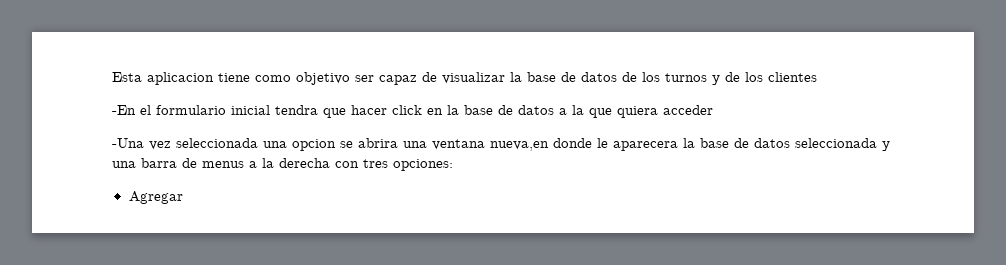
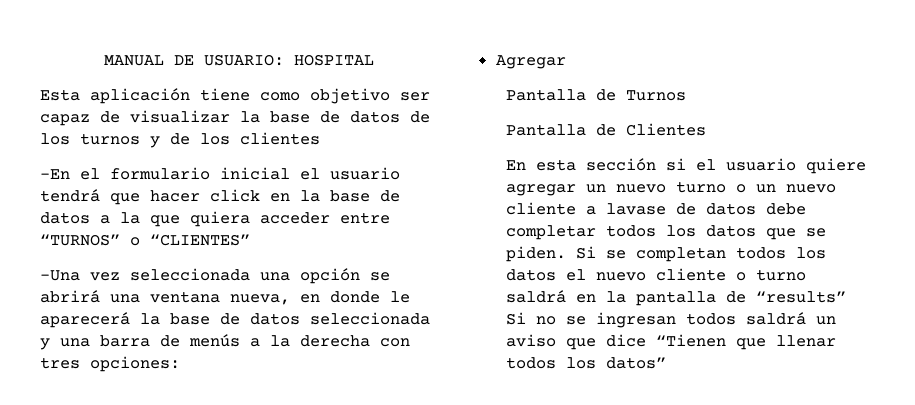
[112,72,214,85] Esta aplicacion -> [104,54,374,66] [40,88,190,104] MANUAL DE USUARIO: HOSPITAL // Esta aplicación
[275,105,318,115] tendra -> [300,167,400,180] [40,189,100,202] el usuario tendrá
(713, 110) none -> [340,212,390,224] [40,234,250,246] entre “TURNOS” o “CLIENTES”
[292,138,549,151] opcion se abrira una ventana nueva,en -> [300,268,390,284] [40,290,320,305] opción se abrirá una ventana nueva, en
[613,141,678,151] aparecera -> [40,312,130,328] aparecerá
[202,161,244,168] menus -> [189,334,240,347] menús
(183, 197) none -> [505,89,686,101] [505,123,706,136] [505,158,866,174] [505,181,836,196] [505,202,806,215] [505,225,826,240] [505,246,826,262] [505,268,806,281] [505,290,846,306] [505,312,836,328] [505,334,836,350] [505,357,666,369] // Pantalla de Turnos // Pantalla de Clientes // En esta sección si el usuario quiere agregar un nuevo turno o un nuevo cliente a lavase de datos debe completar todos los datos que se piden. Si se completan todos los datos el nuevo cliente o turno saldrá en la pantalla de “results” Si no se ingresan todos saldrá un aviso que dice “Tienen que llenar todos los datos”

